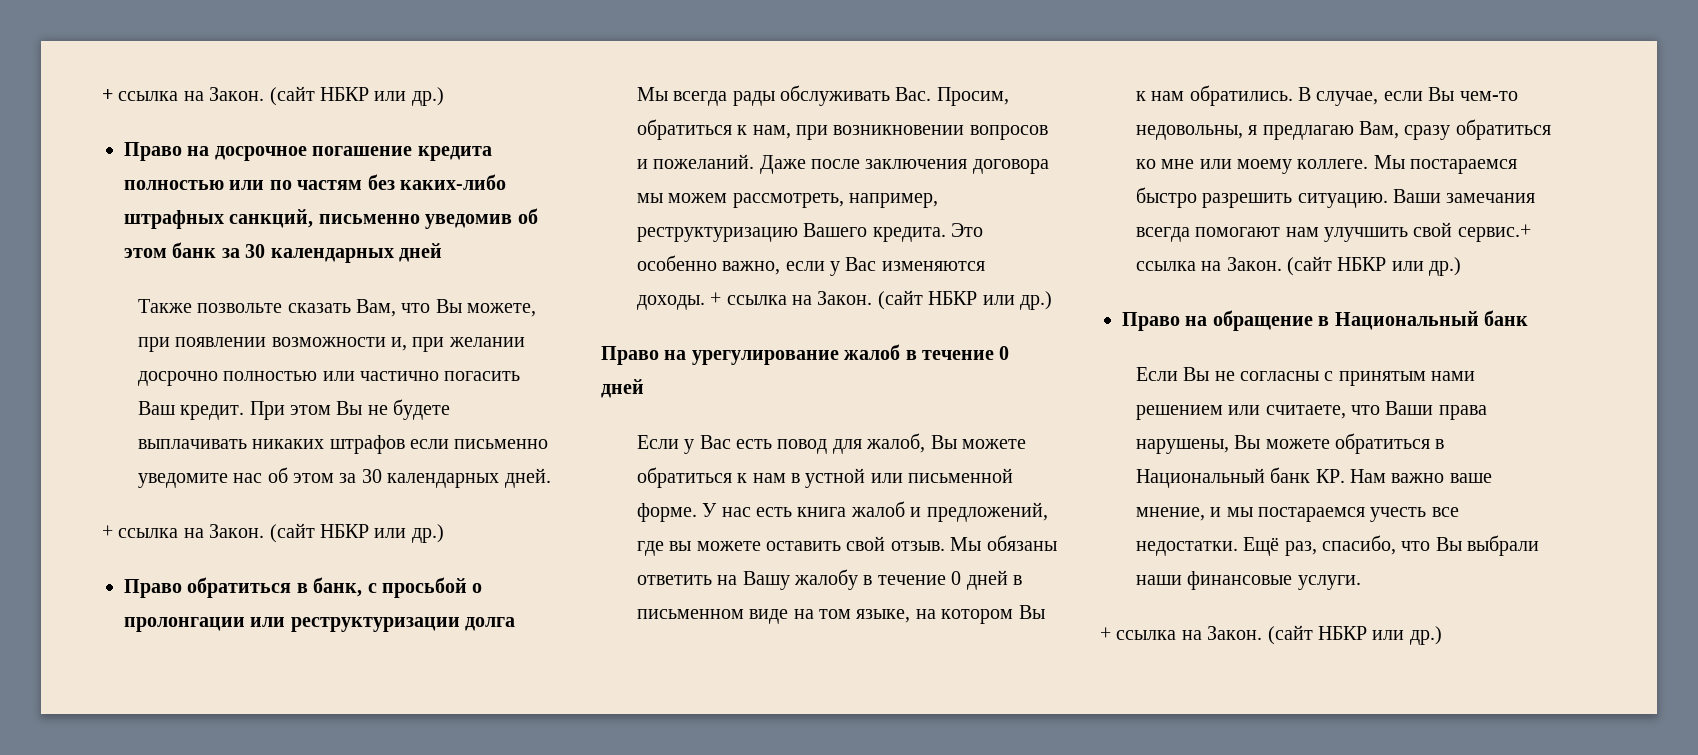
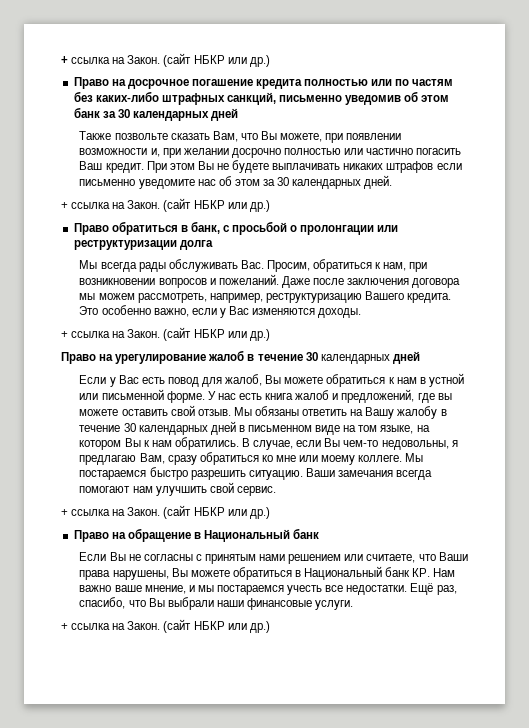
(705, 302) none -> (362, 313) //
[999,346,1010,360] 0 -> [305,352,390,364] 30 календарных
[951,571,962,585] 0 -> [123,423,208,435] 30 календарных
[1457,224,1531,242] сервис.+ -> [236,486,276,496] [61,509,68,516] сервис. // +

